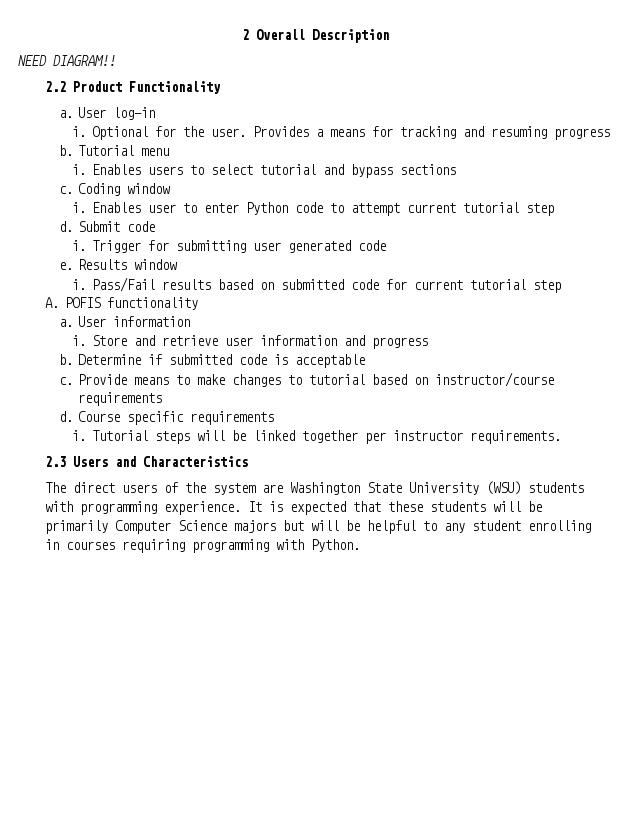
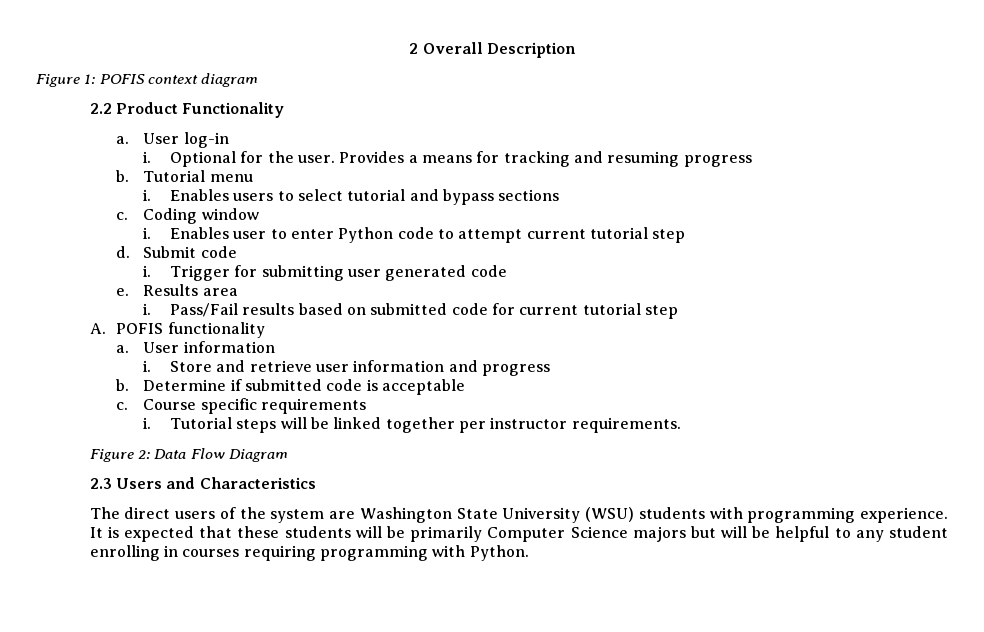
[18,55,116,66] NEED DIAGRAM!! -> [36,73,259,87] Figure 1: POFIS context diagram
[134,259,178,270] window -> [202,288,238,296] area
[78,372,555,387] [78,392,163,406] [58,411,73,422] Provide means to make changes to tutorial based on instructor/course requirements // d. -> (129, 406) none
(561, 437) none -> [89,448,288,462] // Figure 2: Data Flow Diagram

